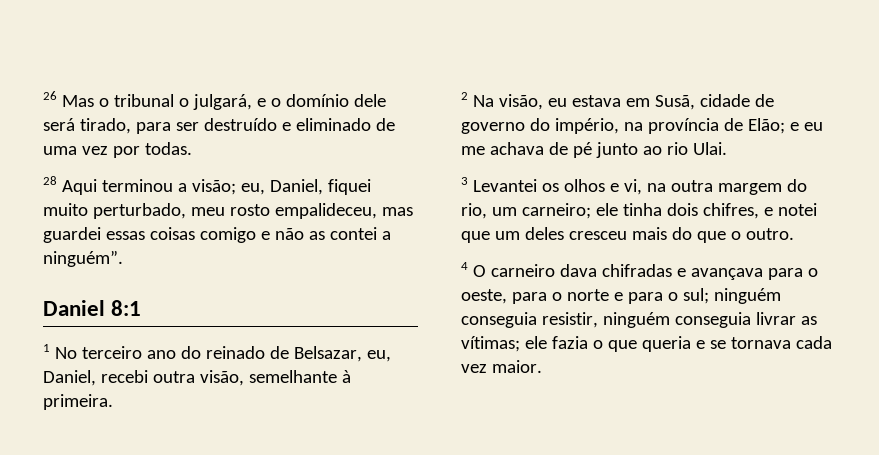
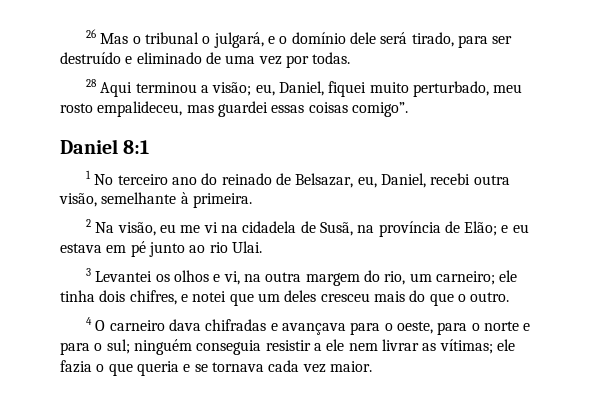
[199,227,391,243] [43,250,123,267] comigo e não as contei a ninguém”. -> [351,102,408,117] comigo”.
[571,94,774,110] [461,118,619,134] estava em Susã, cidade de governo do império, -> [180,221,353,236] me vi na cidadela de Susã,
[461,142,568,155] me achava de -> [60,243,127,253] estava em
[541,312,751,328] resistir, ninguém conseguia -> [265,339,378,351] resistir a ele nem

